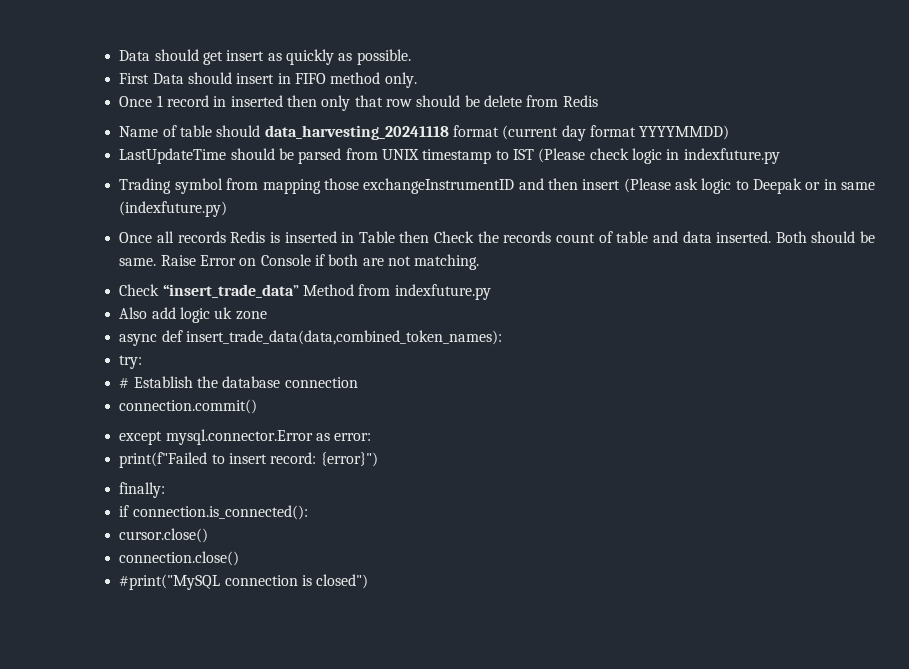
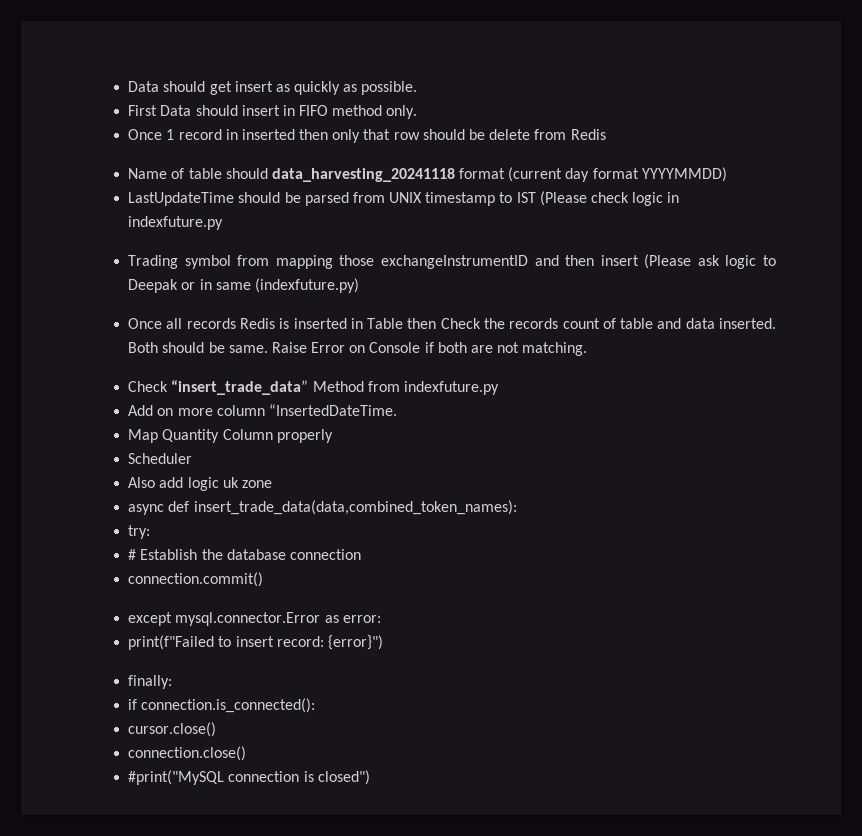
(491, 292) none -> [128,404,397,416] [128,429,333,443] [128,453,193,464] // Add on more column “InsertedDateTime. // Map Quantity Column properly // Scheduler

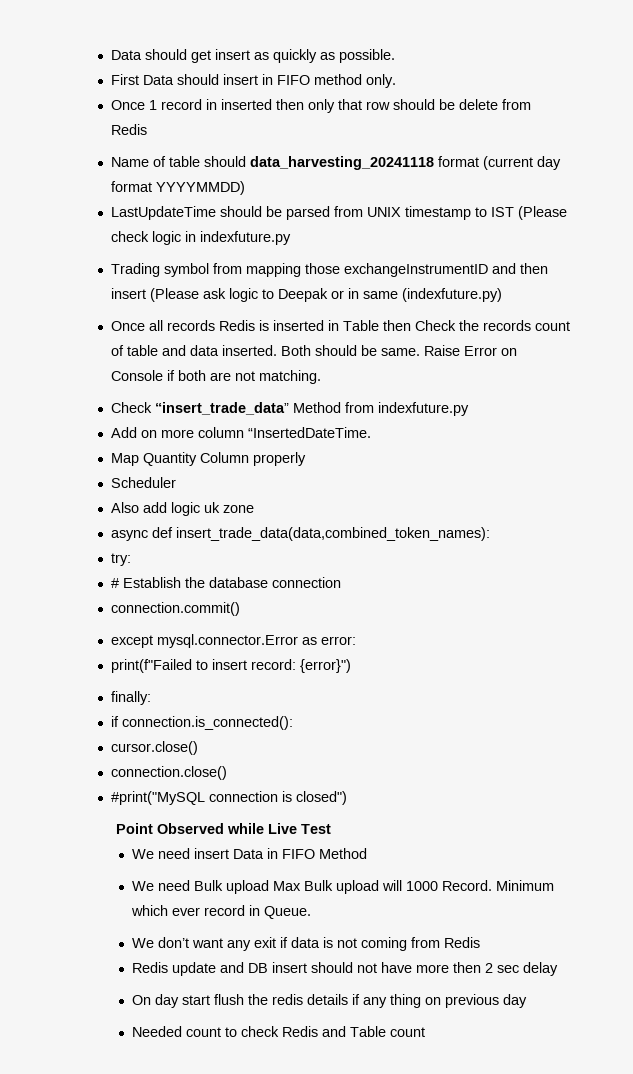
(370, 777) none -> [116,823,332,834] [132,848,368,859] [132,880,555,894] [131,905,312,919] [132,937,481,951] [132,962,559,976] [132,994,528,1008] [132,1026,426,1037] // Point Observed while Live Test // We need insert Data in FIFO Method // We need Bulk upload Max Bulk upload will 1000 Record. Minimum which ever record in Queue. // We don’t want any exit if data is not coming from Redis // Redis update and DB insert should not have more then 2 sec delay // On day start flush the redis details if any thing on previous day // Needed count to check Redis and Table count

